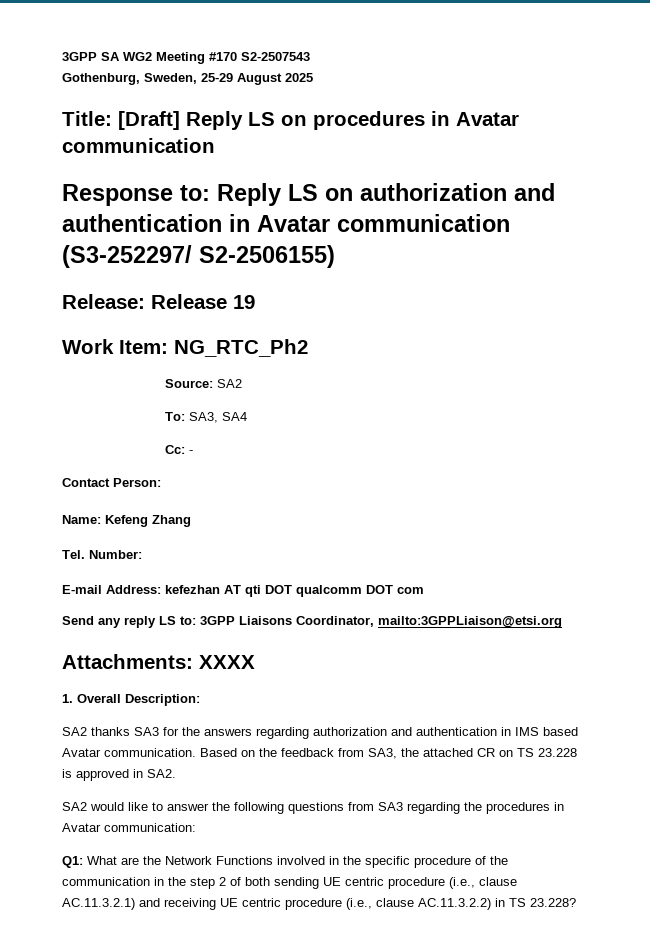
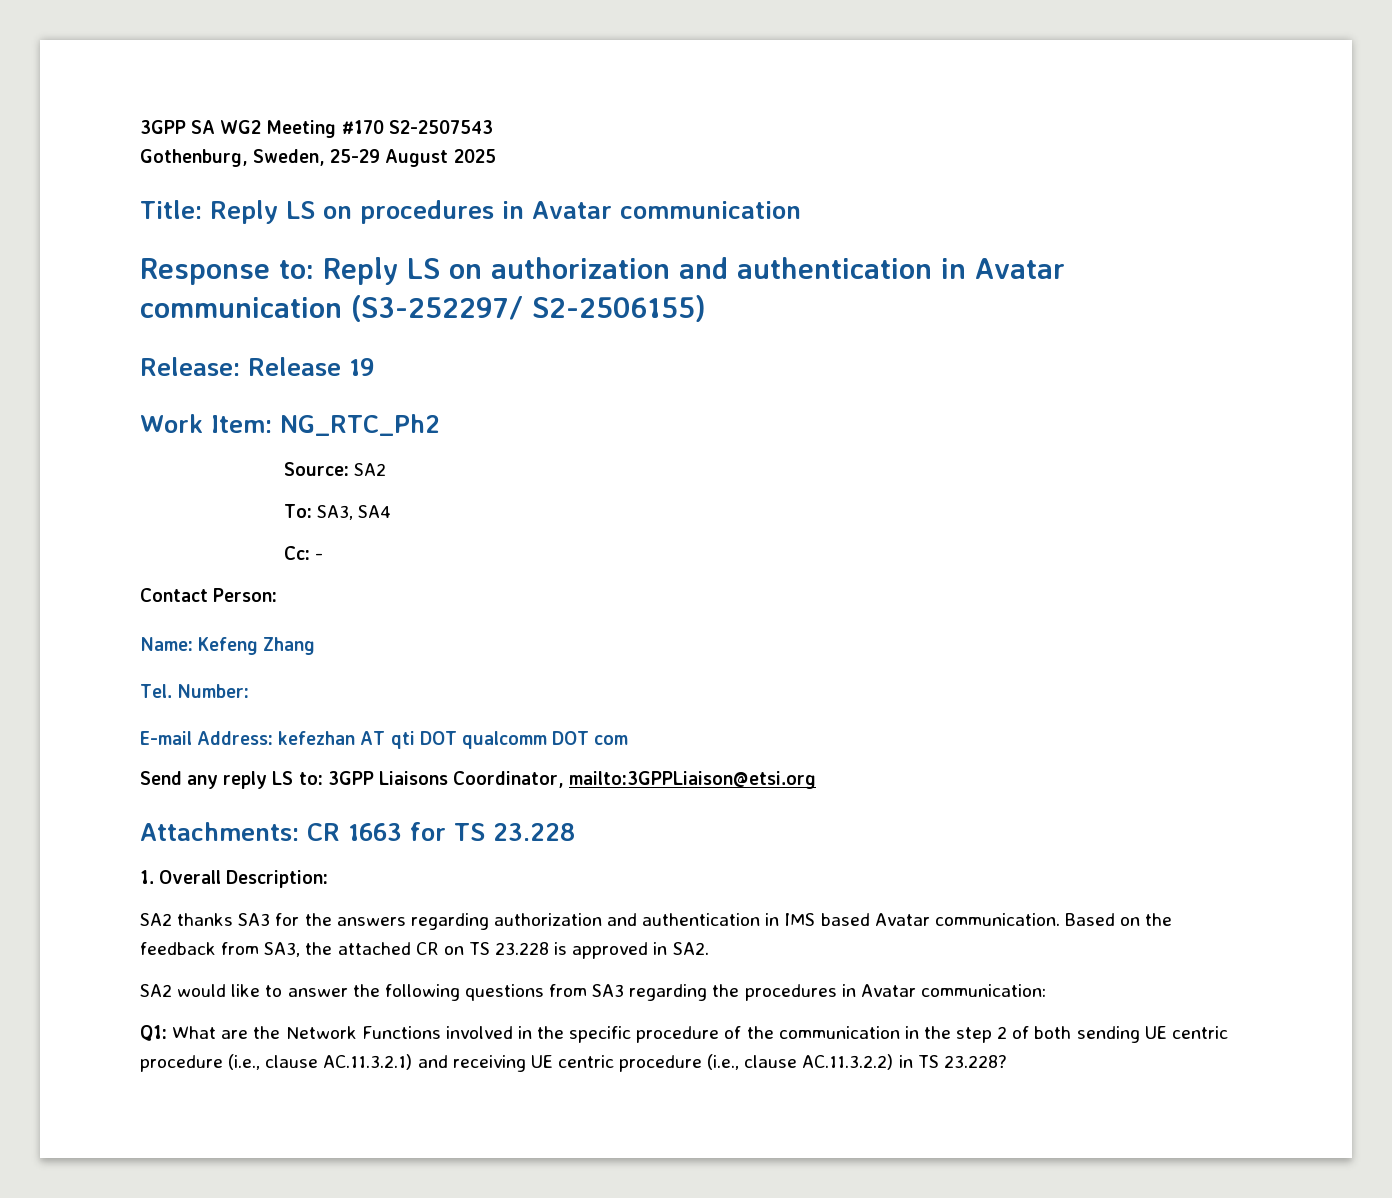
[118,111,180,130] [Draft] -> (202, 209) none
[199,655,255,669] XXXX -> [307,822,575,841] CR 1663 for TS 23.228

